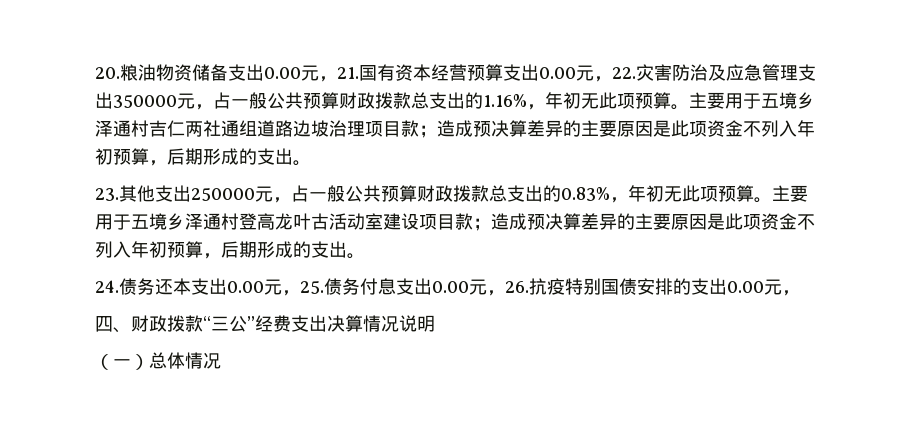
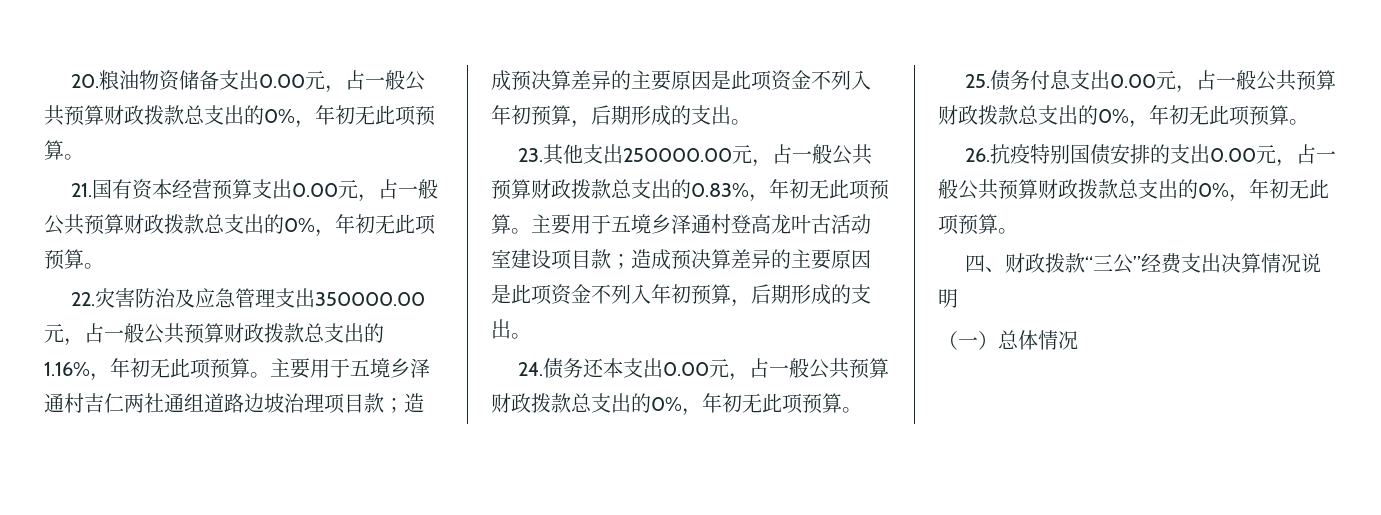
(337, 79) none -> [344,70,425,91] [44,105,435,128] [44,140,84,160] 占一般公共预算财政拨款总支出的0%，年初无此项预算。 //
(612, 79) none -> [377,179,438,199] [44,214,436,237] [44,249,104,270] 占一般公共预算财政拨款总支出的0%，年初无此项预算。 //
[113,95,177,108] 350000 -> [314,292,425,306] 350000.00
[191,188,255,201] 250000 -> [622,148,732,162] 250000.00
(300, 293) none -> [748,358,889,379] [491,393,862,416] 占一般公共预算财政拨款总支出的0%，年初无此项预算。 //
(505, 293) none -> [1195,70,1336,91] [938,105,1309,128] 占一般公共预算财政拨款总支出的0%，年初无此项预算。 //
(800, 293) none -> [1295,144,1336,164] [938,179,1329,202] [938,214,1018,235] 占一般公共预算财政拨款总支出的0%，年初无此项预算。

